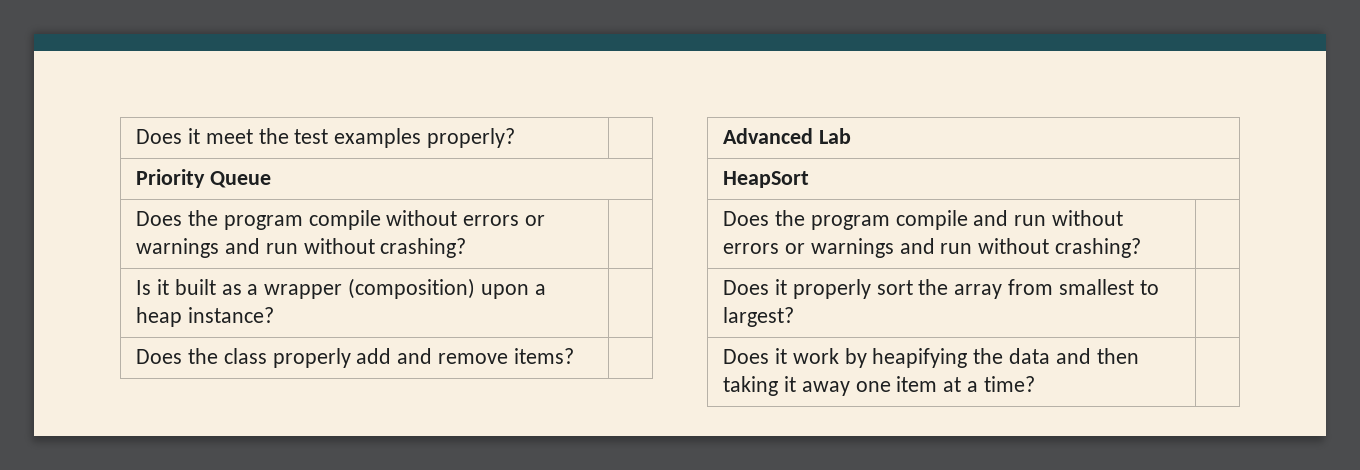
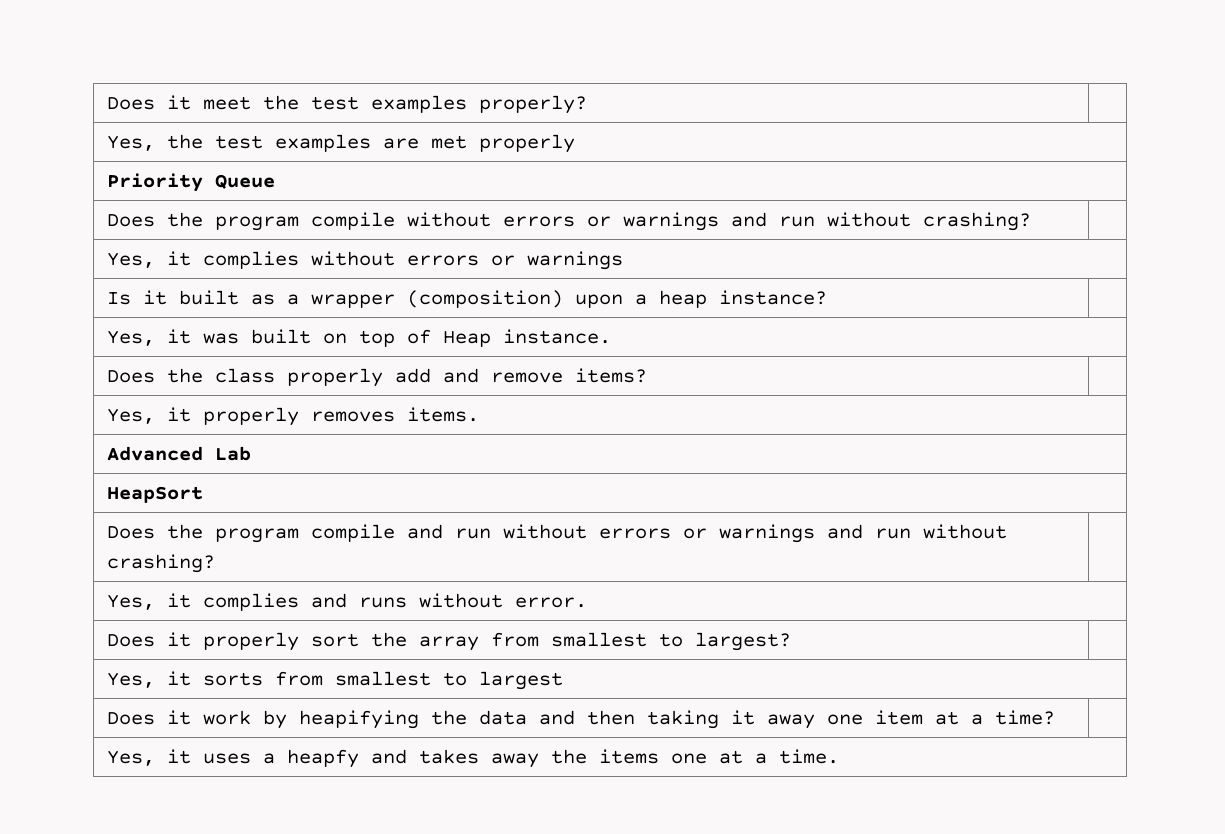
(516, 138) none -> [106,134,575,153] // Yes, the test examples are met properly
(467, 248) none -> [106,251,623,270] // Yes, it complies without errors or warnings
(274, 315) none -> [106,329,611,347] // Yes, it was built on top of Heap instance.
(574, 356) none -> [106,407,479,426] // Yes, it properly removes items.
(1142, 248) none -> [106,593,587,611] // Yes, it complies and runs without error.
(795, 317) none -> [106,671,563,690] // Yes, it sorts from smallest to largest
(1035, 384) none -> [106,749,839,768] // Yes, it uses a heapfy and takes away the items one at a time.

